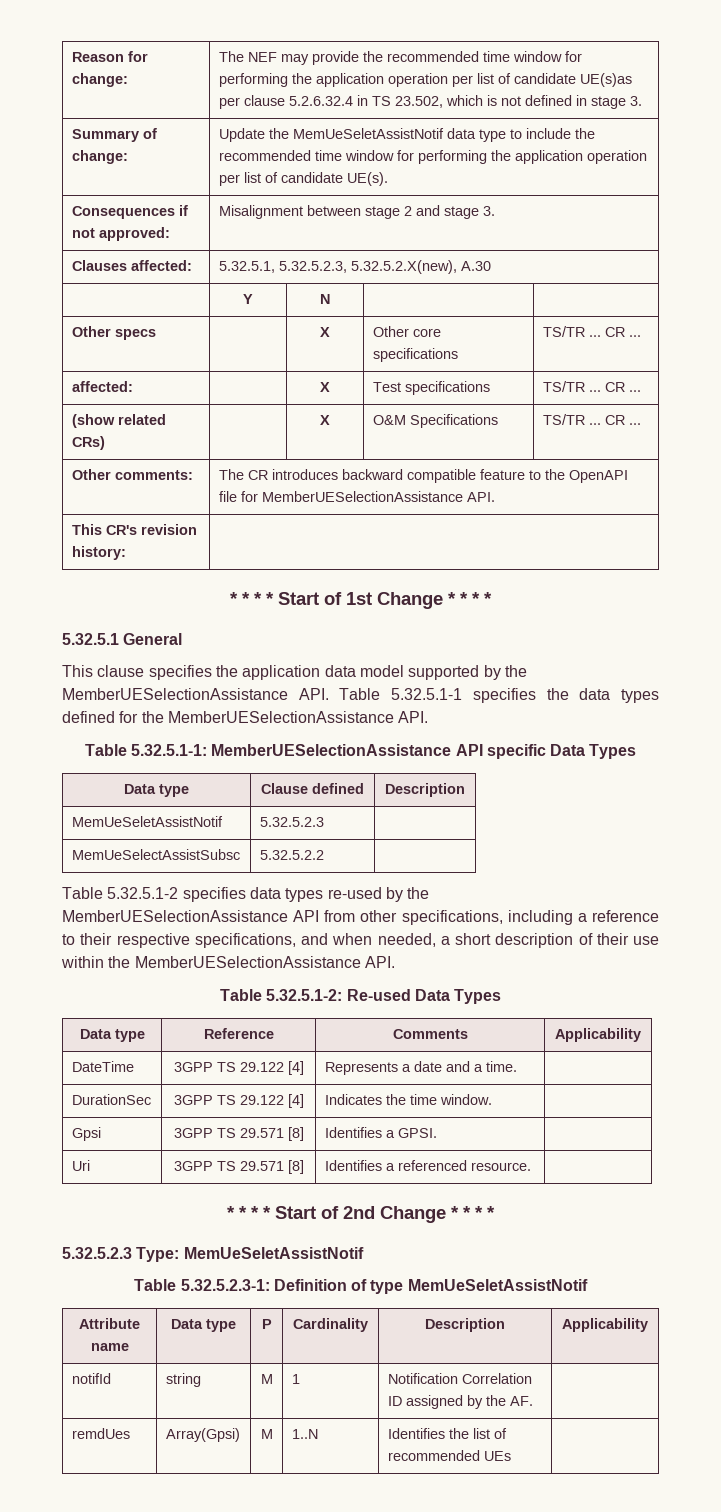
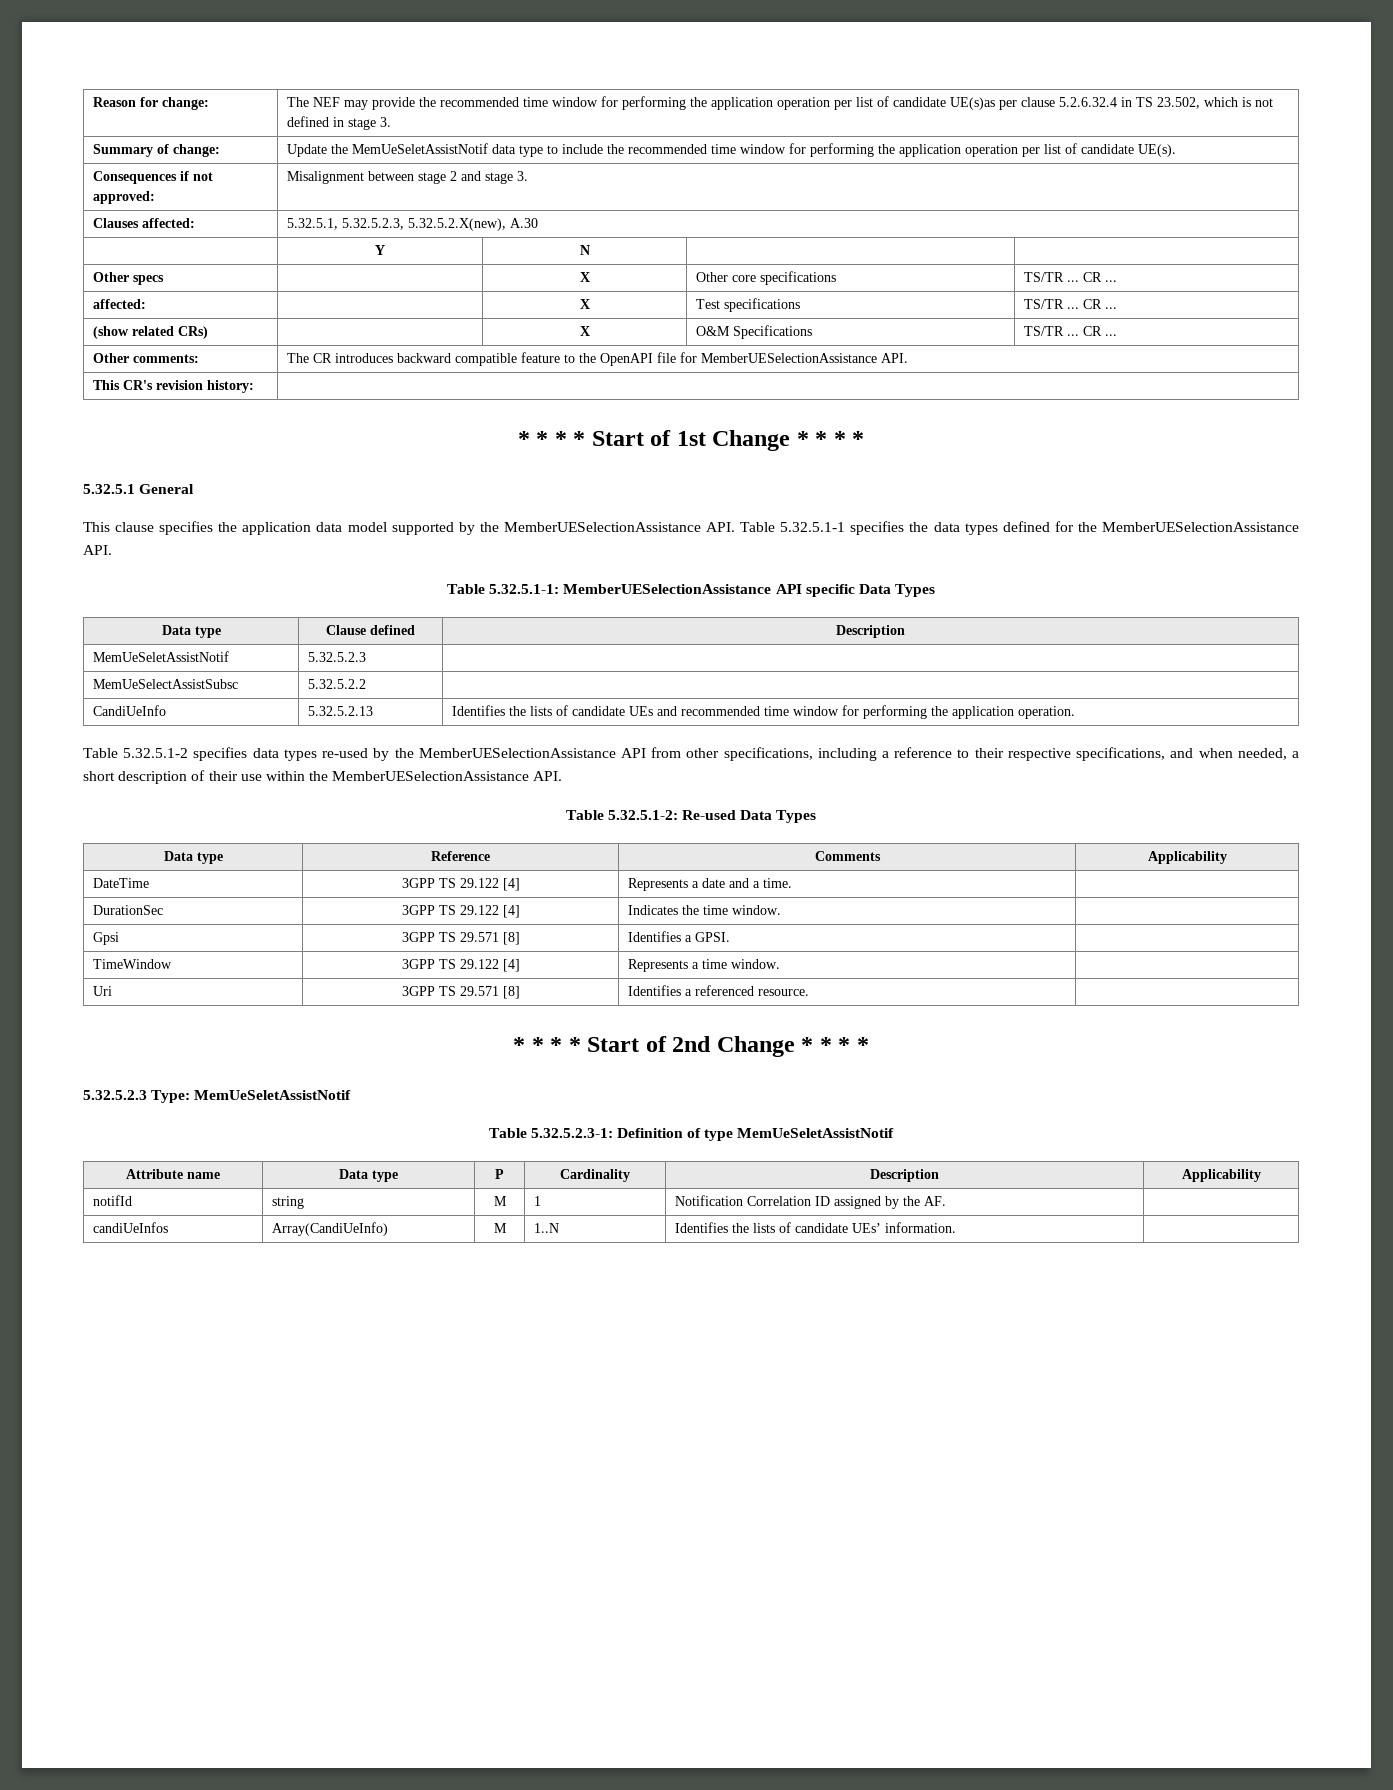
(324, 855) none -> [92,705,166,716] [307,706,373,716] [451,705,1075,719] // CandiUeInfo | 5.32.5.2.13 | Identifies the lists of candidate UEs and recommended time window for performing the application operation.
(437, 1133) none -> [92,959,172,969] [401,959,520,972] [627,959,780,972] // TimeWindow | 3GPP TS 29.122 [4] | Represents a time window. |
[71,1428,130,1439] [165,1428,240,1442] remdUes | Array(Gpsi) -> [92,1222,168,1233] [271,1222,388,1236] candiUeInfos | Array(CandiUeInfo)
[472,1428,507,1439] [387,1450,511,1461] list of recommended UEs -> [752,1222,956,1233] lists of candidate UEs’ information.

